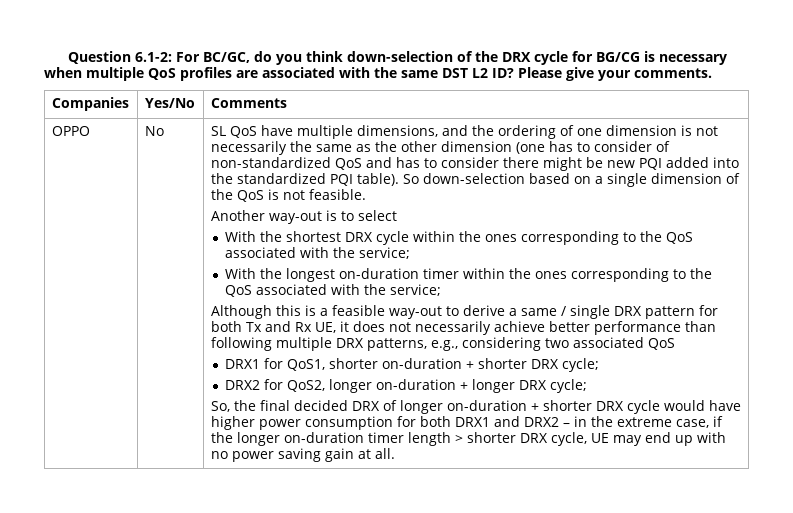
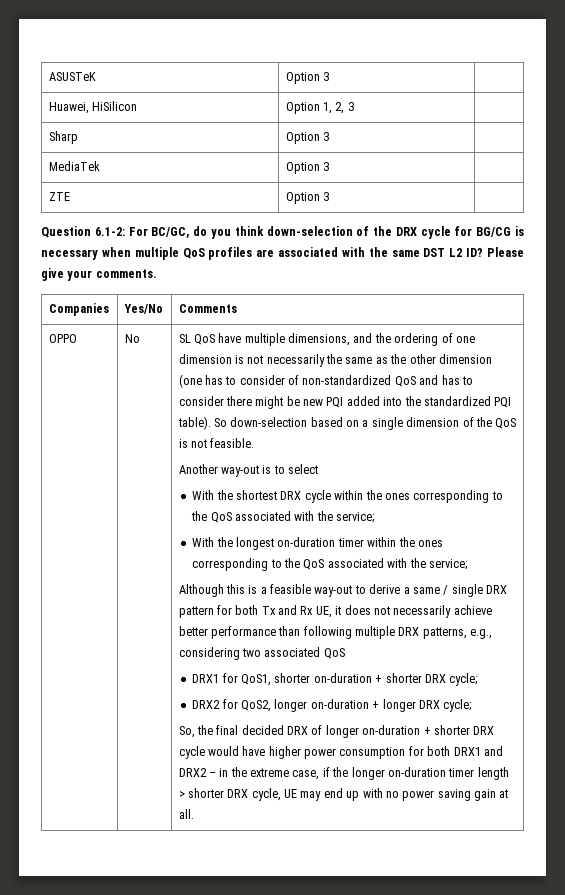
(68, 57) none -> [48,72,96,81] [285,72,329,84] [48,101,137,114] [285,102,354,114] [48,131,78,144] [285,132,329,144] [48,161,100,171] [285,162,329,174] [48,192,70,201] [285,192,329,204] ASUSTeK | Option 3 | // Huawei, HiSilicon | Option 1, 2, 3 | // Sharp | Option 3 | // MediaTek | Option 3 | // ZTE | Option 3 | //

